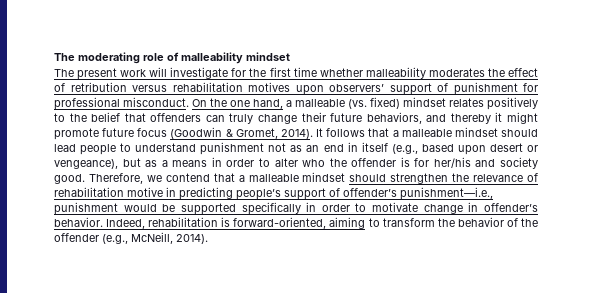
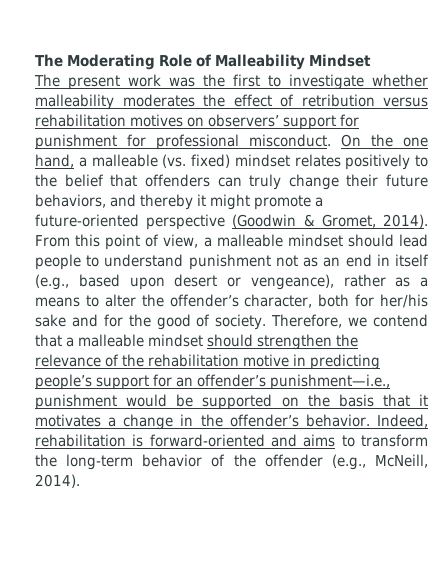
[54,52,290,64] [54,67,317,80] The moderating role of malleability mindset // The present work will investigate for the first time -> [35,54,372,70] [34,74,364,90] The Moderating Role of Malleability Mindset // The present work was the first to investigate
[295,85,324,95] upon -> [187,117,205,127] on
[437,83,448,92] of -> [340,114,360,127] for
[102,128,168,137] future focus -> [315,197,324,207] [35,214,226,230] a future-oriented perspective
[316,128,390,137] It follows that -> [35,234,199,250] From this point of view,
[122,158,141,167] but -> [343,274,386,287] rather
[211,157,538,169] [54,174,85,184] in order to alter who the offender is for her/his and society good. -> [85,294,428,308] [35,314,267,330] to alter the offender’s character, both for her/his sake and for the good of society.
(538, 177) none -> [122,354,145,367] the
[329,188,340,197] of -> [153,374,194,387] for an
[241,202,419,215] specifically in order to motivate -> [281,394,428,407] [35,414,117,427] on the basis that it motivates a
(479, 207) none -> [200,414,223,427] the
[233,217,366,229] forward-oriented, aiming -> [149,434,336,447] forward-oriented and aims
(455, 222) none -> [66,454,134,470] long-term

